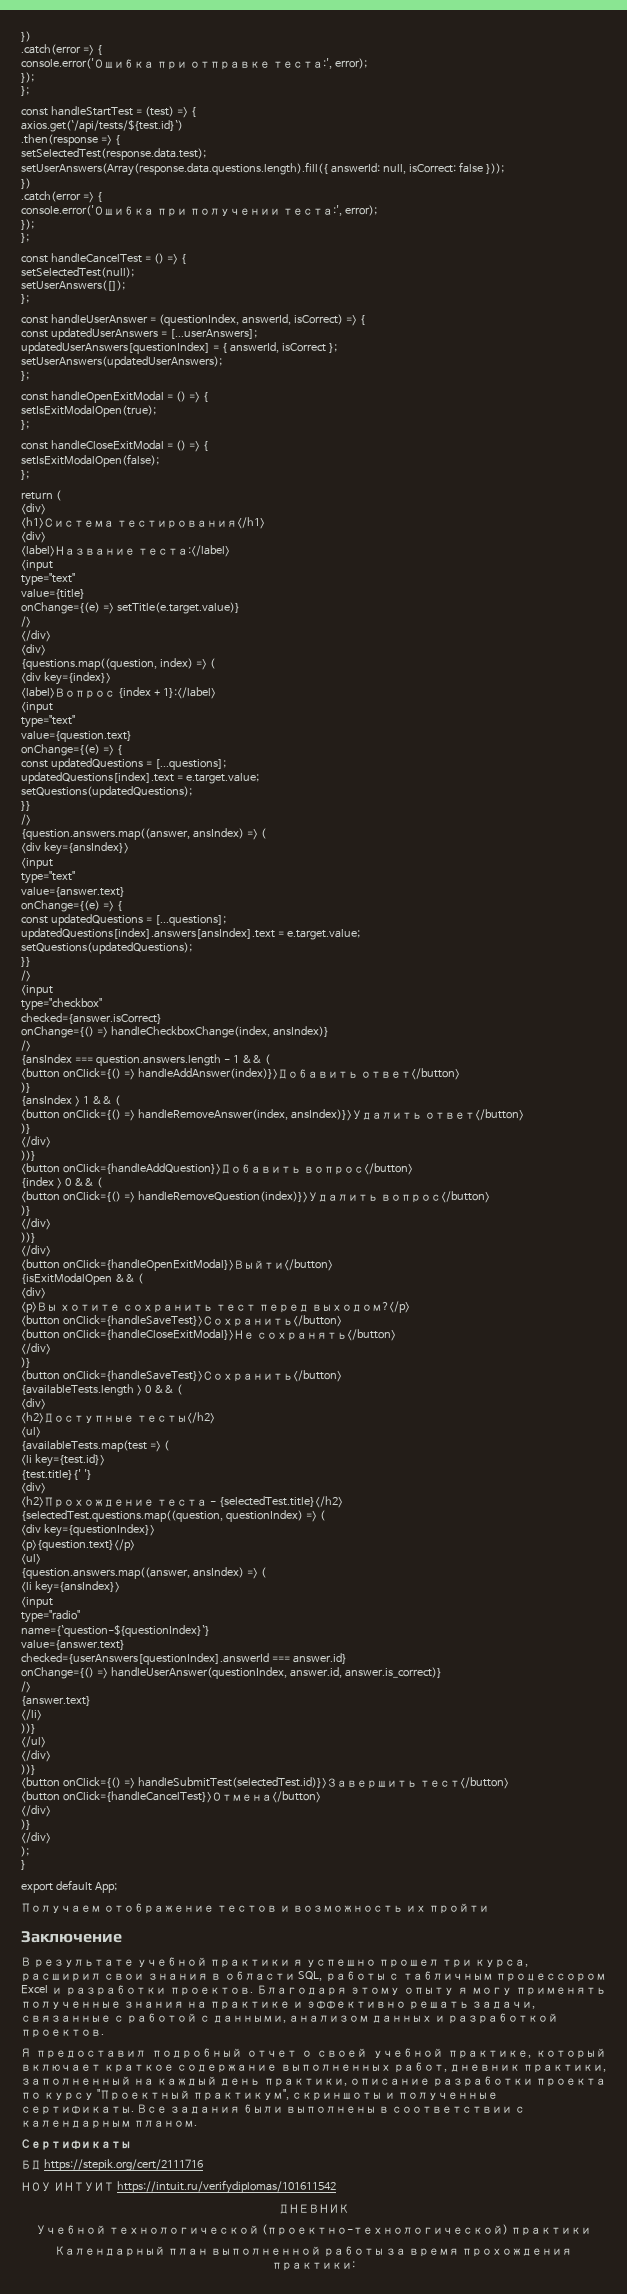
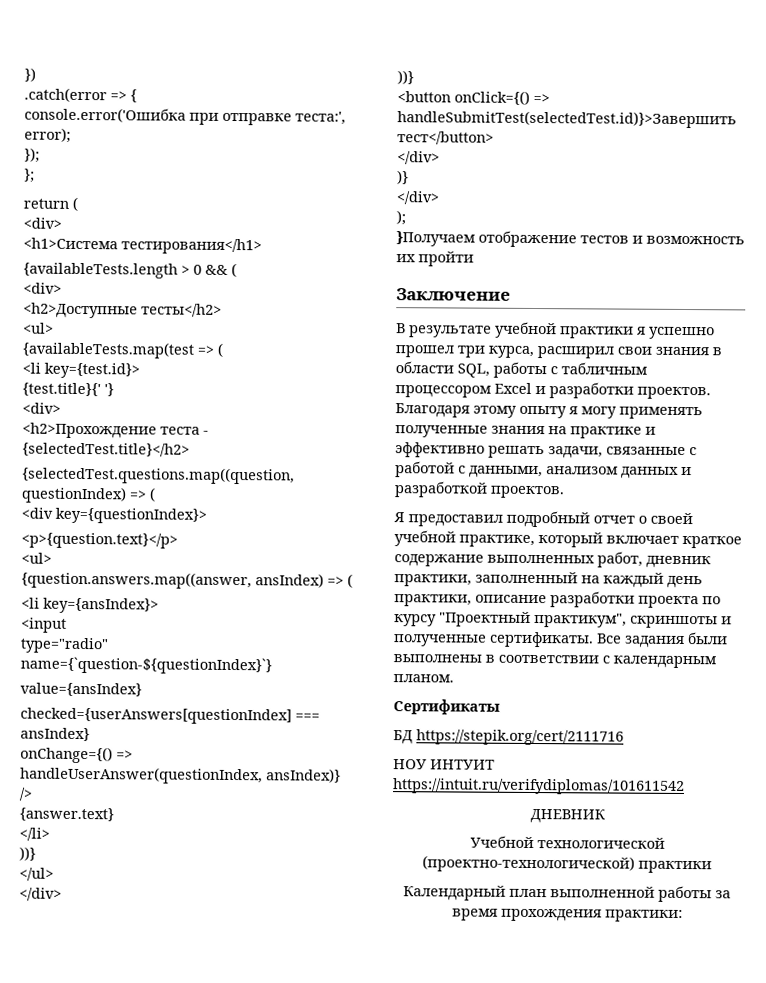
[21,106,196,118] [21,120,183,132] [21,134,120,146] [21,148,206,160] [21,162,504,176] [21,178,31,189] [21,191,102,203] [21,205,377,217] [21,219,34,230] [21,233,29,243] [21,253,186,265] [21,267,134,278] [21,280,125,291] [21,294,29,304] [21,314,365,326] [21,328,257,340] [21,342,337,354] [21,356,222,368] [21,371,29,381] [21,391,208,403] [21,405,156,417] [21,420,29,430] [21,440,208,452] [21,454,159,467] [21,470,29,480] // const handleStartTest = (test) => { // axios.get(`/api/tests/${test.id}`) // .then(response => { // setSelectedTest(response.data.test); // setUserAnswers(Array(response.data.questions.length).fill({ answerId: null, isCorrect: false })); // }) // .catch(error => { // console.error('Ошибка при получении теста:', error); // }); // }; // const handleCancelTest = () => { // setSelectedTest(null); // setUserAnswers([]); // }; // const handleUserAnswer = (questionIndex, answerId, isCorrect) => { // const updatedUserAnswers = [...userAnswers]; // updatedUserAnswers[questionIndex] = { answerId, isCorrect }; // setUserAnswers(updatedUserAnswers); // }; // const handleOpenExitModal = () => { // setIsExitModalOpen(true); // }; // const handleCloseExitModal = () => { // setIsExitModalOpen(false); // }; -> (35, 175) none
[21,531,46,543] [21,545,230,557] [21,560,53,571] [21,573,75,586] [21,589,85,599] [21,602,240,614] [21,616,31,628] [21,630,51,642] [21,644,46,656] [21,658,215,670] [21,672,111,685] [21,687,216,699] [21,702,53,713] [21,715,75,728] [21,731,132,742] [21,744,122,756] [21,758,226,770] [21,772,259,784] [21,786,192,798] [21,801,31,811] [21,814,31,826] [21,828,266,840] [21,842,129,855] [21,858,53,869] [21,871,75,884] [21,887,125,897] [21,900,122,912] [21,914,226,926] [21,928,360,940] [21,942,192,954] [21,957,31,967] [21,970,31,982] [21,985,53,996] [21,998,102,1011] [21,1013,162,1024] [21,1026,329,1038] [21,1040,31,1052] [21,1054,270,1066] [21,1068,460,1080] [21,1082,31,1093] [21,1095,120,1107] [21,1109,524,1121] [21,1123,31,1134] [21,1136,51,1148] [21,1150,36,1161] [21,1163,413,1175] [21,1177,102,1189] [21,1191,490,1203] [21,1205,31,1216] [21,1218,51,1230] [21,1232,36,1243] [21,1245,51,1257] [21,1259,333,1271] [21,1273,143,1285] [21,1287,46,1299] [21,1301,410,1313] [21,1315,342,1327] [21,1329,396,1341] [21,1343,51,1355] [21,1357,31,1368] [21,1370,342,1382] // <div> // <label>Название теста:</label> // <input // type="text" // value={title} // onChange={(e) => setTitle(e.target.value)} // /> // </div> // <div> // {questions.map((question, index) => ( // <div key={index}> // <label>Вопрос {index + 1}:</label> // <input // type="text" // value={question.text} // onChange={(e) => { // const updatedQuestions = [...questions]; // updatedQuestions[index].text = e.target.value; // setQuestions(updatedQuestions); // }} // /> // {question.answers.map((answer, ansIndex) => ( // <div key={ansIndex}> // <input // type="text" // value={answer.text} // onChange={(e) => { // const updatedQuestions = [...questions]; // updatedQuestions[index].answers[ansIndex].text = e.target.value; // setQuestions(updatedQuestions); // }} // /> // <input // type="checkbox" // checked={answer.isCorrect} // onChange={() => handleCheckboxChange(index, ansIndex)} // /> // {ansIndex === question.answers.length - 1 && ( // <button onClick={() => handleAddAnswer(index)}>Добавить ответ</button> // )} // {ansIndex > 1 && ( // <button onClick={() => handleRemoveAnswer(index, ansIndex)}>Удалить ответ</button> // )} // </div> // ))} // <button onClick={handleAddQuestion}>Добавить вопрос</button> // {index > 0 && ( // <button onClick={() => handleRemoveQuestion(index)}>Удалить вопрос</button> // )} // </div> // ))} // </div> // <button onClick={handleOpenExitModal}>Выйти</button> // {isExitModalOpen && ( // <div> // <p>Вы хотите сохранить тест перед выходом?</p> // <button onClick={handleSaveTest}>Сохранить</button> // <button onClick={handleCloseExitModal}>Не сохранять</button> // </div> // )} // <button onClick={handleSaveTest}>Сохранить</button> -> (262, 246) none
[21,1640,125,1650] [21,1653,347,1665] value={answer.text} // checked={userAnswers[questionIndex].answerId === answer.id} -> [20,682,142,697] [20,707,320,725] [20,727,90,742] value={ansIndex} // checked={userAnswers[questionIndex] === ansIndex}
[289,1667,442,1678] answer.id, answer.is_correct)} -> [266,768,341,783] ansIndex)}
[21,1791,321,1803] // <button onClick={handleCancelTest}>Отмена</button> -> (494, 138) none
[21,1860,26,1870] [21,1880,117,1893] [21,1903,101,1913] } // export default App; // Получаем -> [396,231,476,247] }Получаем

